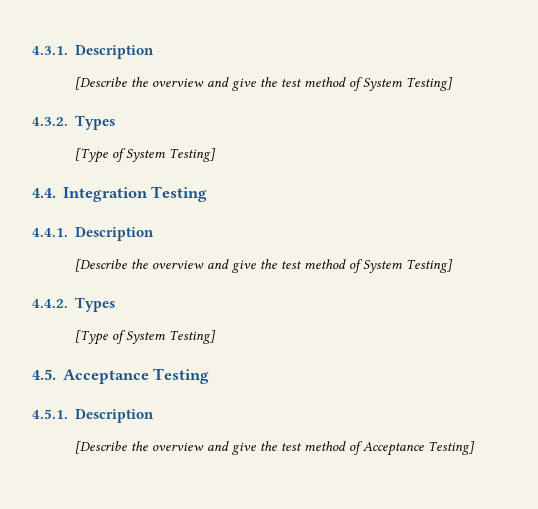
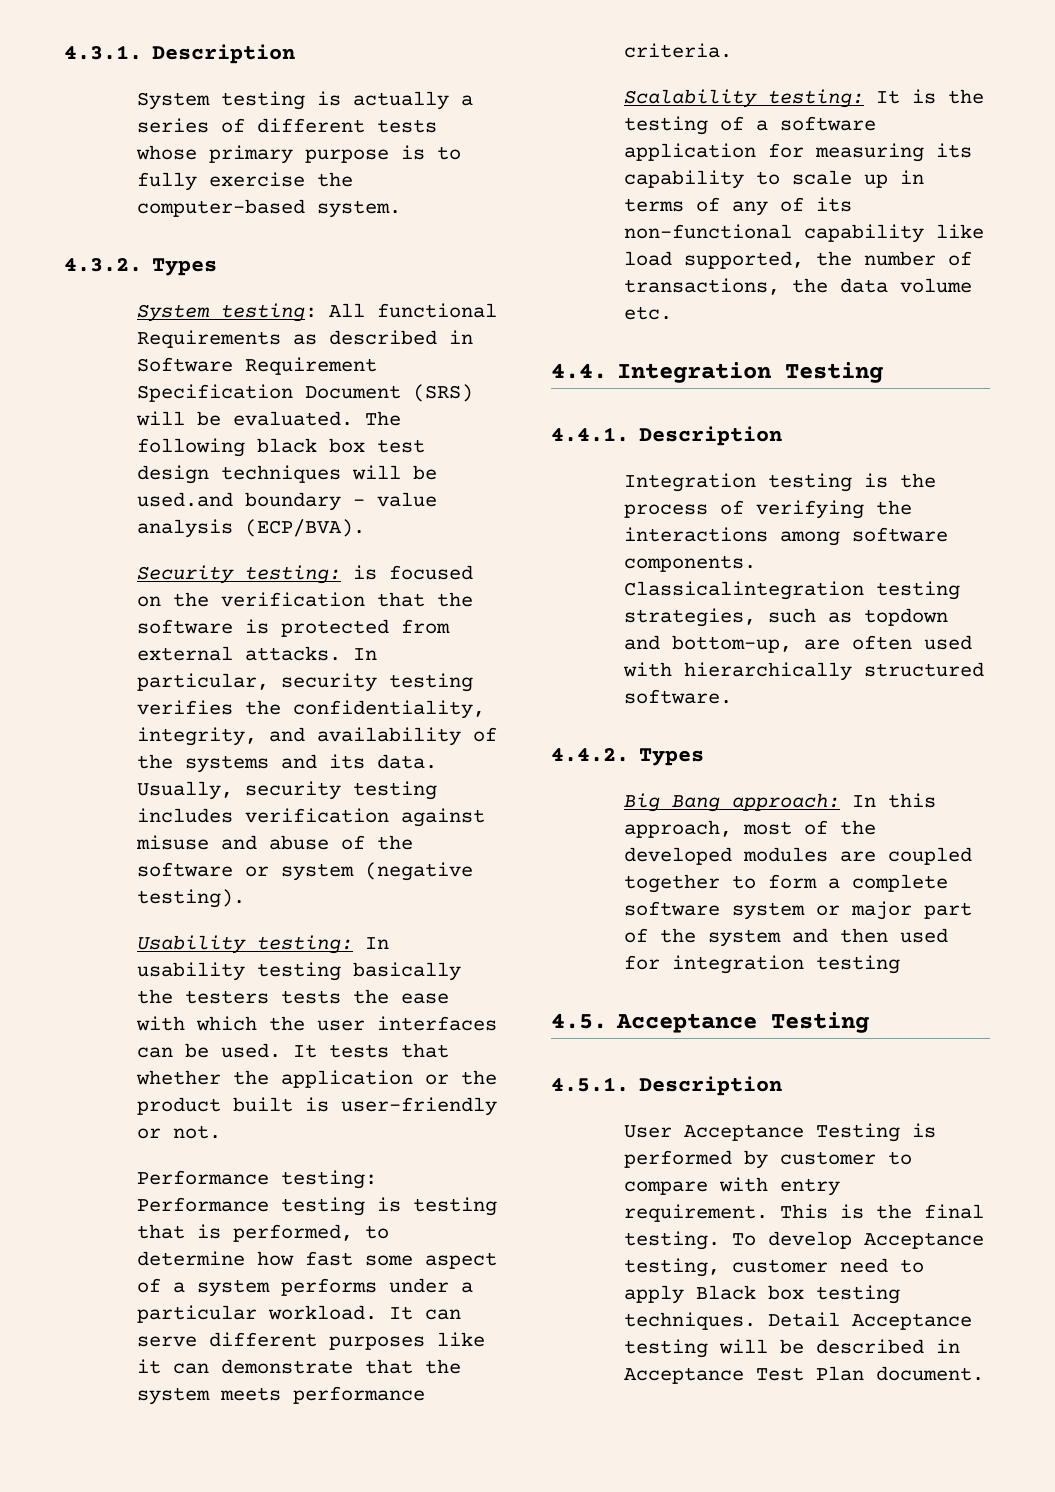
[75,77,454,91] [32,115,115,130] [75,148,217,163] [Describe the overview and give the test method of System Testing] // 4.3.2. Types // [Type of System Testing] -> [136,91,473,110] [136,118,437,133] [135,145,461,164] [136,172,353,191] [136,199,401,218] [64,258,218,276] [136,303,497,322] [136,330,473,348] [136,357,377,375] [136,384,473,402] [135,411,401,426] [136,438,425,457] [136,465,437,484] [136,492,437,511] [136,519,365,538] [136,565,473,584] [136,592,473,607] [136,619,450,637] [136,646,377,661] [136,673,473,692] [136,700,485,719] [136,727,497,746] [136,754,437,773] [136,781,437,800] [136,808,485,827] [135,835,413,850] [136,862,473,881] [136,889,245,908] [136,935,389,954] [136,962,461,981] [136,989,449,1004] [135,1016,497,1031] [136,1043,449,1058] [135,1070,497,1088] [136,1097,497,1116] [136,1125,221,1139] [136,1170,377,1189] [136,1197,497,1216] [136,1224,389,1242] [136,1251,497,1269] [136,1278,473,1297] [136,1305,461,1323] [136,1332,485,1350] [136,1359,461,1374] [136,1386,425,1405] [623,43,732,58] [623,89,984,108] [623,116,876,135] [623,143,972,162] [623,170,924,189] [623,197,852,216] [623,224,984,243] [623,251,972,269] [623,278,972,295] [623,306,672,320] System testing is actually a series of different tests whose primary purpose is to fully exercise the computer-based system. // 4.3.2. Types // System testing: All functional Requirements as described in Software Requirement Specification Document (SRS) will be evaluated. The following black box test design techniques will be used.and boundary – value analysis (ECP/BVA). // Security testing: is focused on the verification that the software is protected from external attacks. In particular, security testing verifies the confidentiality, integrity, and availability of the systems and its data. Usually, security testing includes verification against misuse and abuse of the software or system (negative testing). // Usability testing: In usability testing basically the testers tests the ease with which the user interfaces can be used. It tests that whether the application or the product built is user-friendly or not. // Performance testing: Performance testing is testing that is performed, to determine how fast some aspect of a system performs under a particular workload. It can serve different purposes like it can demonstrate that the system meets performance criteria. // Scalability testing: It is the testing of a software application for measuring its capability to scale up in terms of any of its non-functional capability like load supported, the number of transactions, the data volume etc.
[75,259,454,273] [32,297,115,312] [75,330,217,345] [Describe the overview and give the test method of System Testing] // 4.4.2. Types // [Type of System Testing] -> [623,473,936,492] [623,500,912,519] [623,527,948,546] [623,555,756,572] [623,581,960,600] [623,608,948,627] [623,635,972,653] [622,662,984,681] [623,689,732,704] [551,748,705,766] [623,793,936,812] [623,820,876,838] [623,847,972,865] [623,874,948,893] [623,901,972,920] [623,928,948,947] [623,955,900,974] Integration testing is the process of verifying the interactions among software components. Classicalintegration testing strategies, such as topdown and bottom-up, are often used with hierarchically structured software. // 4.4.2. Types // Big Bang approach: In this approach, most of the developed modules are coupled together to form a complete software system or major part of the system and then used for integration testing
[75,441,476,456] [Describe the overview and give the test method of Acceptance Testing] -> [623,1123,936,1142] [623,1150,912,1169] [623,1177,840,1196] [623,1204,984,1222] [623,1231,984,1250] [623,1258,924,1277] [623,1285,900,1304] [623,1312,972,1330] [623,1339,960,1358] [623,1366,984,1384] User Acceptance Testing is performed by customer to compare with entry requirement. This is the final testing. To develop Acceptance testing, customer need to apply Black box testing techniques. Detail Acceptance testing will be described in Acceptance Test Plan document.

